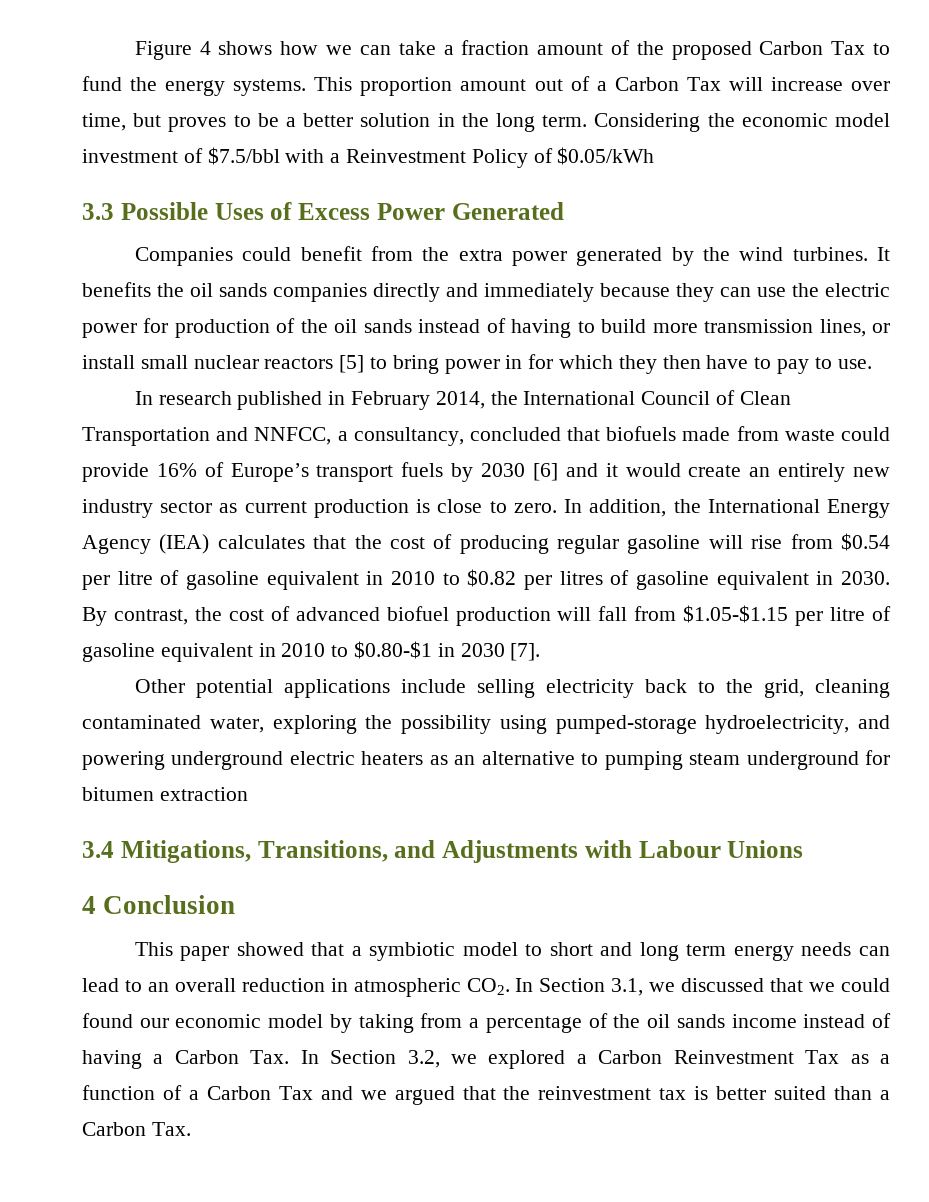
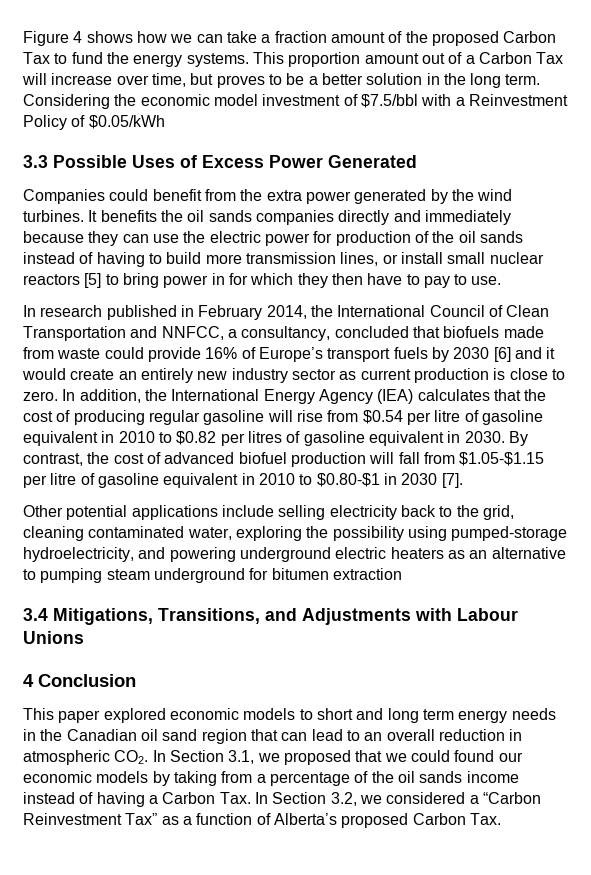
[236,942,518,961] showed that a symbiotic model -> [103,708,296,723] explored economic models
(852, 949) none -> [23,729,278,744] in the Canadian oil sand region that
[681,978,765,992] discussed -> [283,750,351,765] proposed
[268,1014,324,1028] model -> [96,771,149,783] models
[488,1050,891,1069] [82,1085,890,1105] explored a Carbon Reinvestment Tax as a function of a Carbon Tax and we argued that the reinvestment tax is better suited than a -> [386,792,541,804] [23,813,409,828] considered a “Carbon Reinvestment Tax” as a function of Alberta’s proposed

